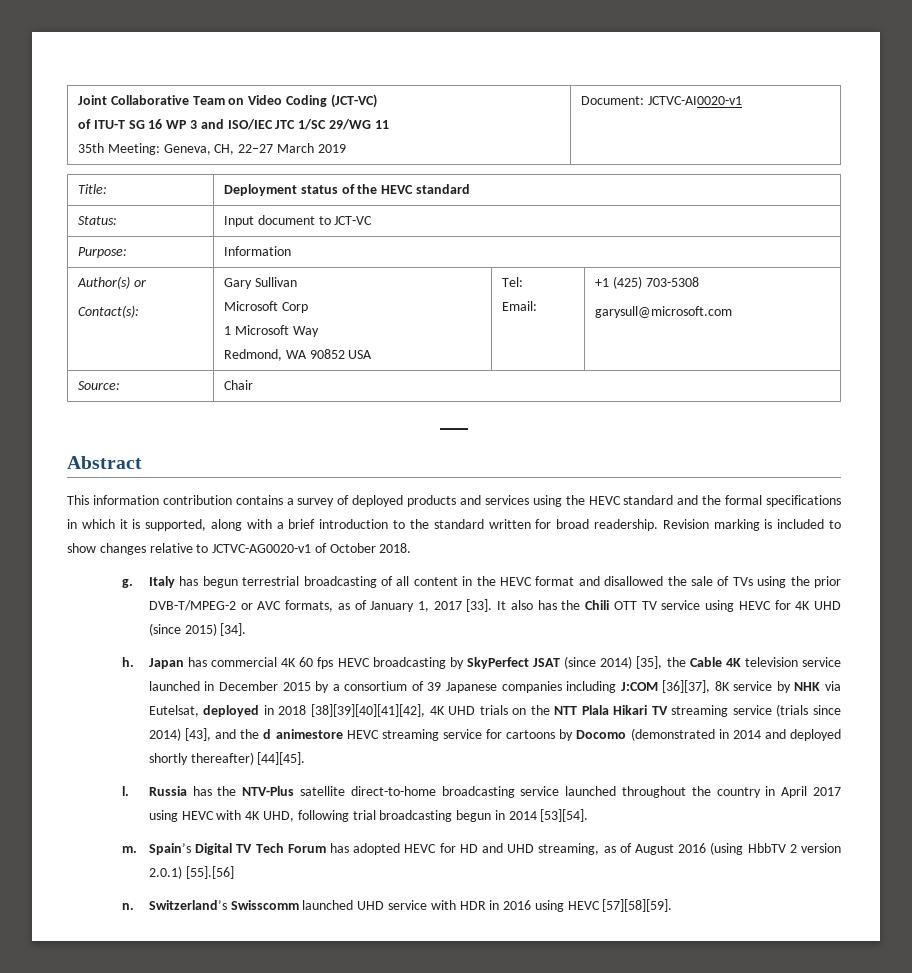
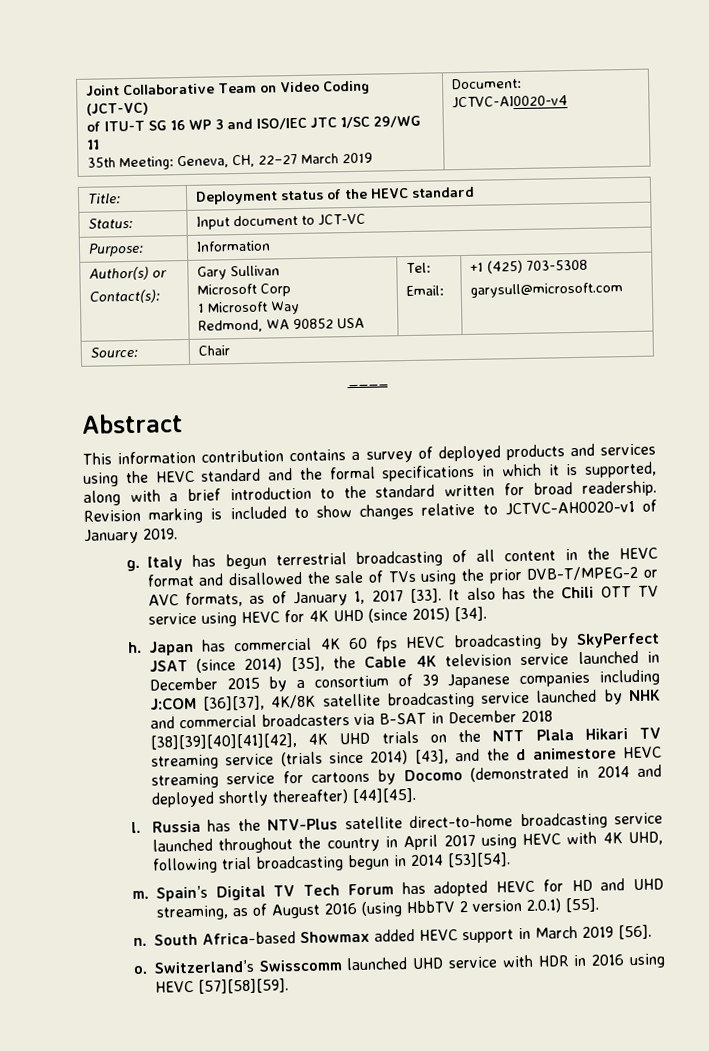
[647,96,742,105] JCTVC-AI0020-v1 -> [452,95,569,109] JCTVC-AI0020-v4
[212,543,412,553] JCTVC-AG0020-v1 of October 2018. -> [504,499,657,516] [84,528,178,544] JCTVC-AH0020-v1 of January 2019.
[714,681,842,693] [148,705,274,717] 8K service by NHK via Eutelsat, deployed in -> [271,689,661,709] [149,710,517,729] 4K/8K satellite broadcasting service launched by NHK and commercial broadcasters via B-SAT in December
[185,866,234,879] [121,903,134,910] [55].[56] // n. -> [564,897,599,913] [132,924,652,947] [132,965,148,975] [55]. // n. South Africa-based Showmax added HEVC support in March 2019 [56]. // o.

